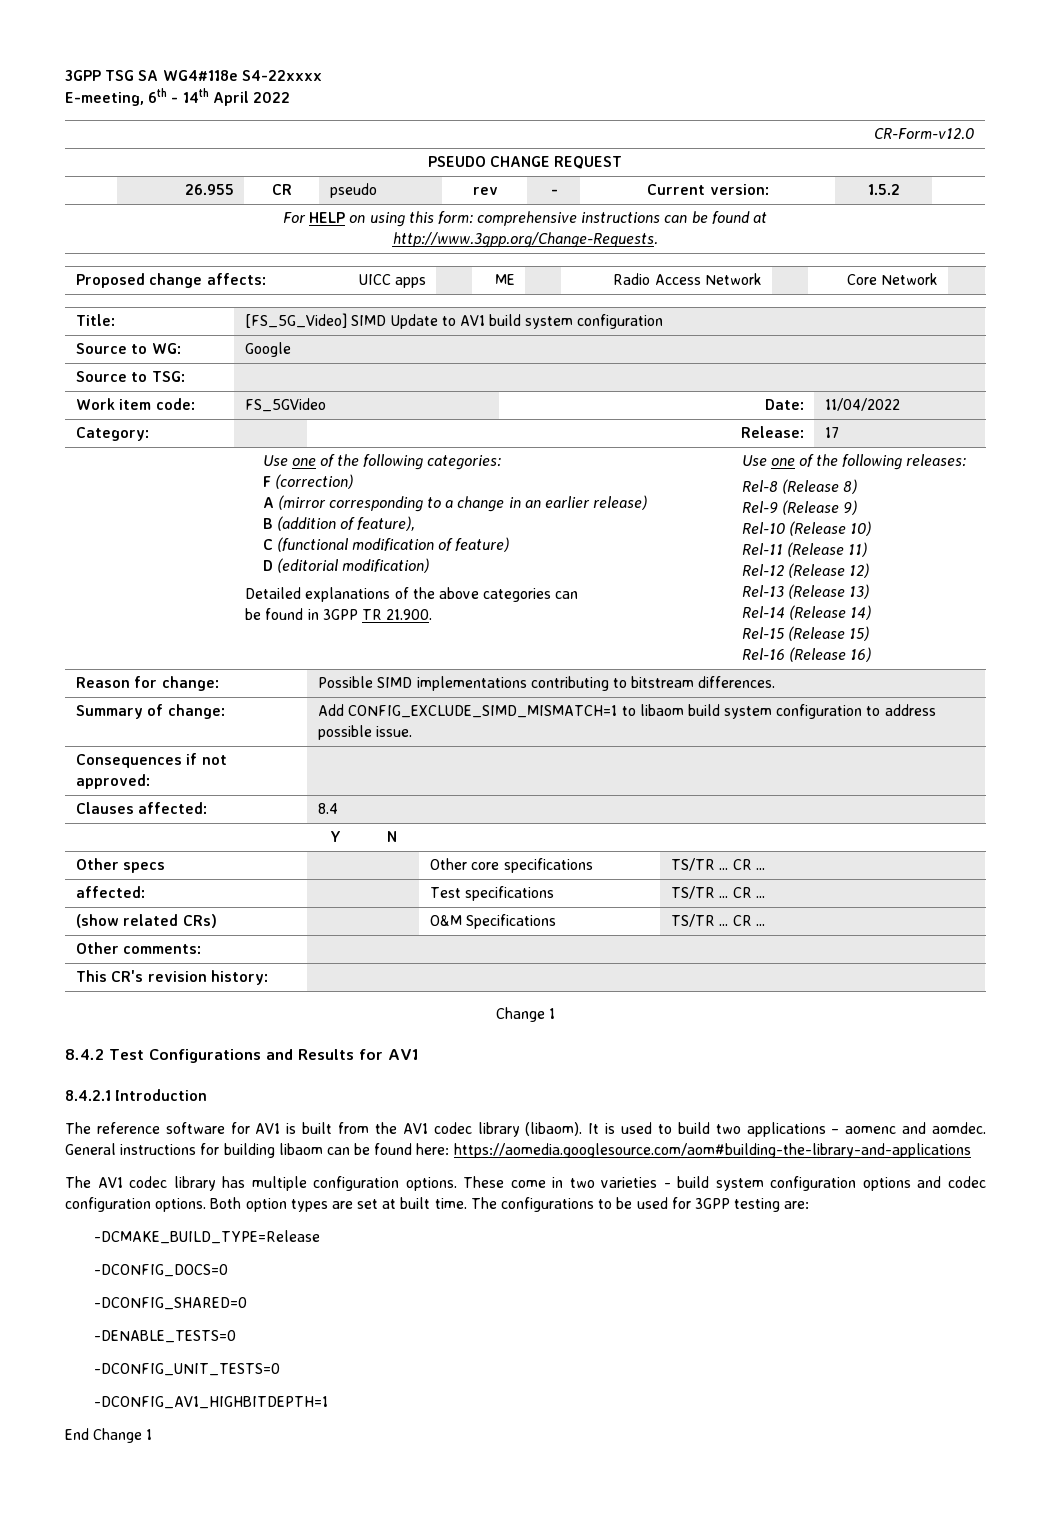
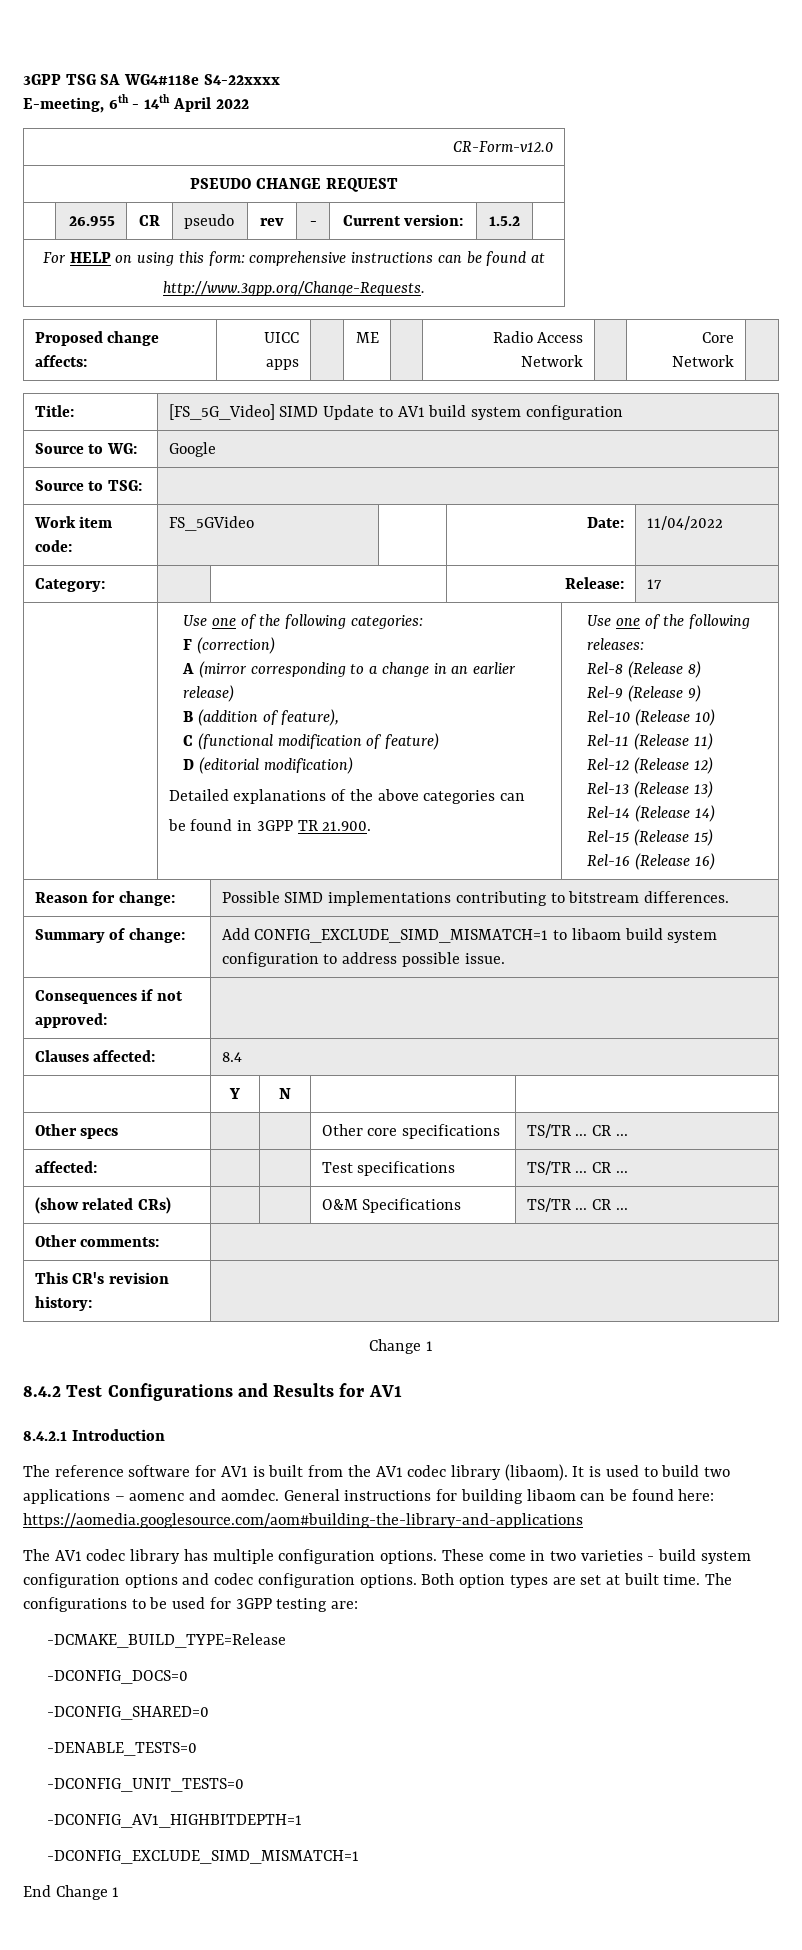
(328, 1402) none -> [47,1850,360,1864] // -DCONFIG_EXCLUDE_SIMD_MISMATCH=1

